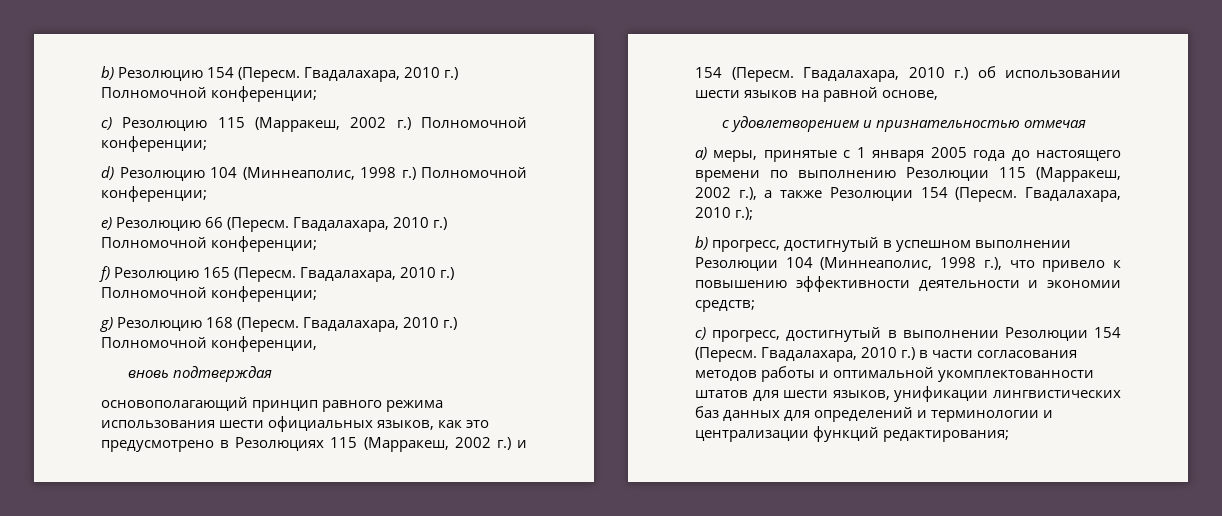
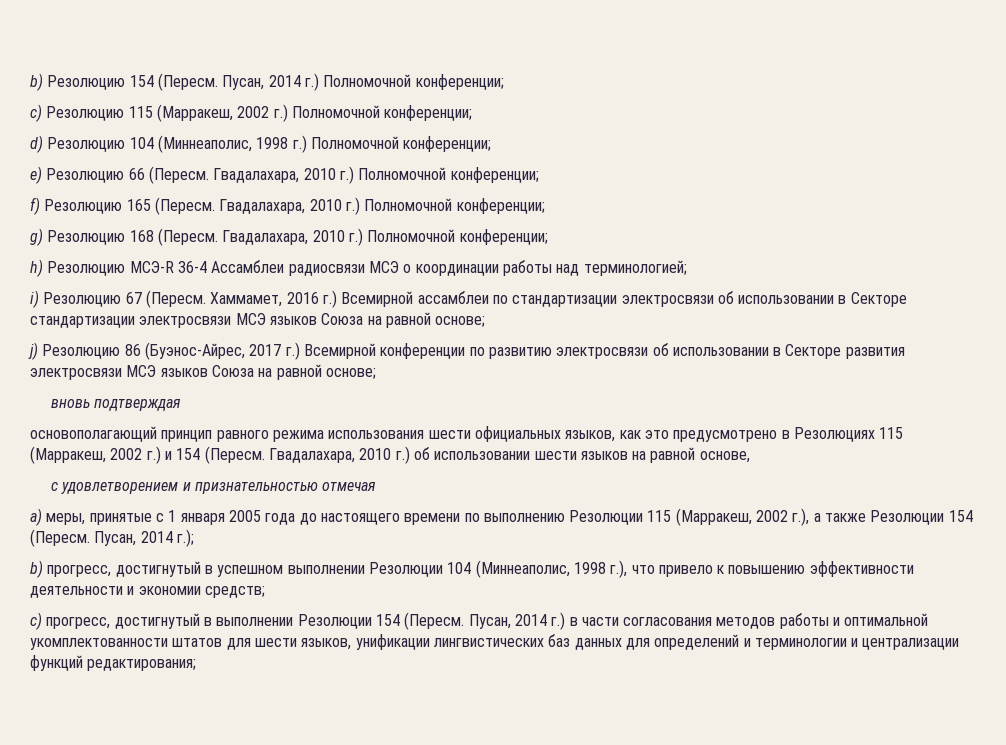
[304,67,441,82] Гвадалахара, 2010 -> [222,75,301,90] Пусан, 2014
[211,336,318,352] конференции, -> [459,229,548,245] [30,259,687,277] [30,290,907,308] [30,312,486,328] [28,342,905,360] [30,364,376,380] конференции; // h) Резолюцию МСЭ-R 36-4 Ассамблеи радиосвязи МСЭ о координации работы над терминологией; // i) Резолюцию 67 (Пересм. Хаммамет, 2016 г.) Всемирной ассамблеи по стандартизации электросвязи об использовании в Секторе стандартизации электросвязи МСЭ языков Союза на равной основе; // j) Резолюцию 86 (Буэнос-Айрес, 2017 г.) Всемирной конференции по развитию электросвязи об использовании в Секторе развития электросвязи МСЭ языков Союза на равной основе;
[1025,187,1121,202] [695,207,731,218] Гвадалахара, 2010 -> [94,531,173,546] Пусан, 2014
[761,347,898,362] Гвадалахара, 2010 -> [468,614,547,629] Пусан, 2014

